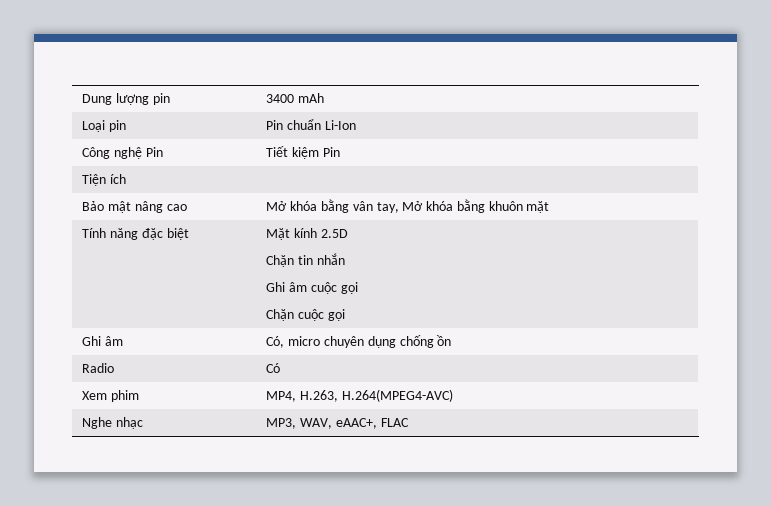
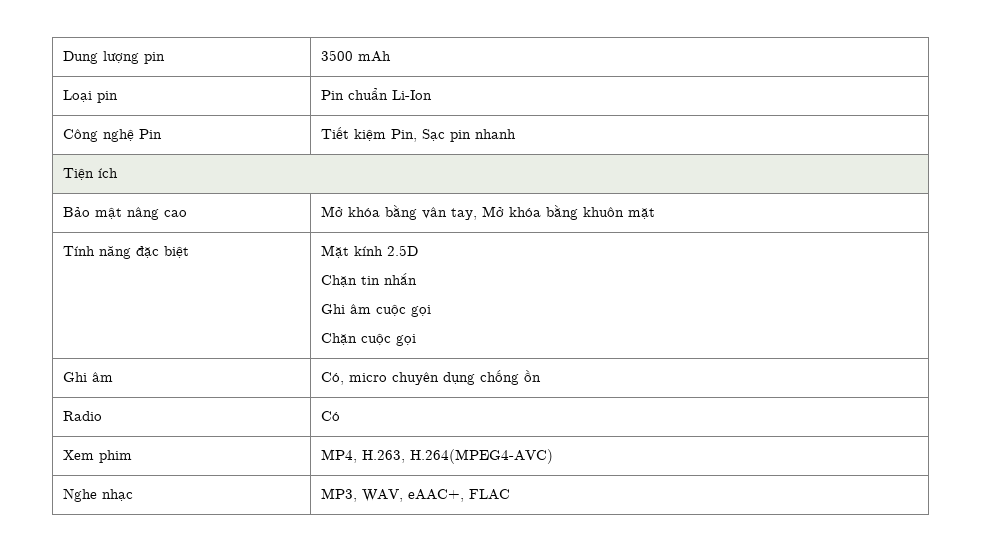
[266,94,295,103] 3400 -> [321,50,354,61] 3500
[323,147,341,157] Pin -> [391,129,517,142] Pin, Sạc pin nhanh

